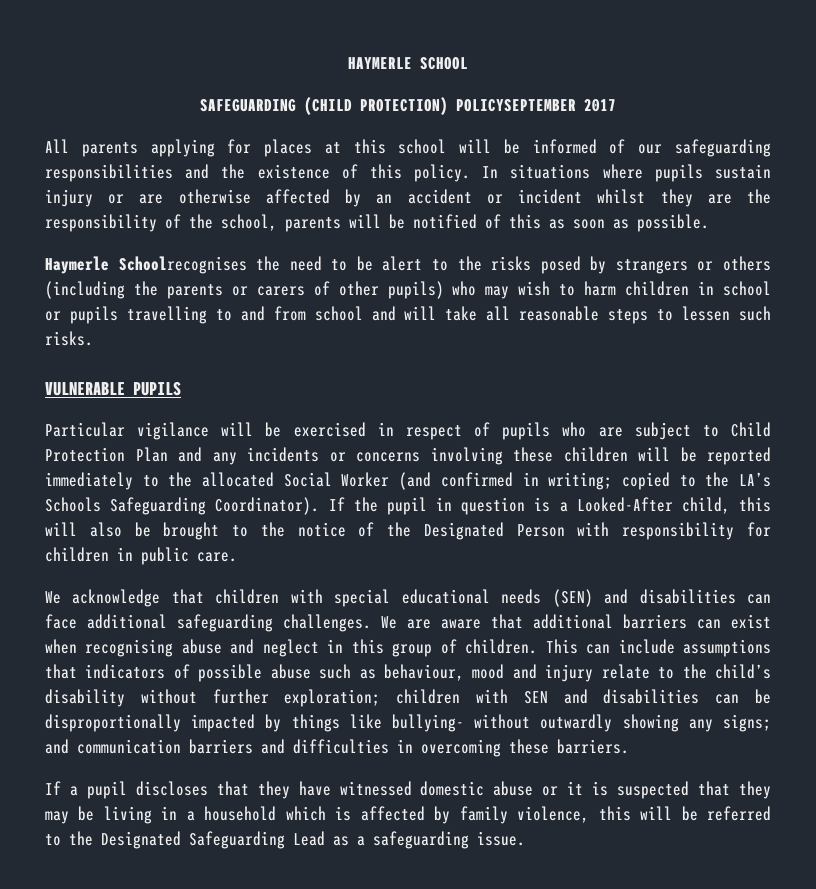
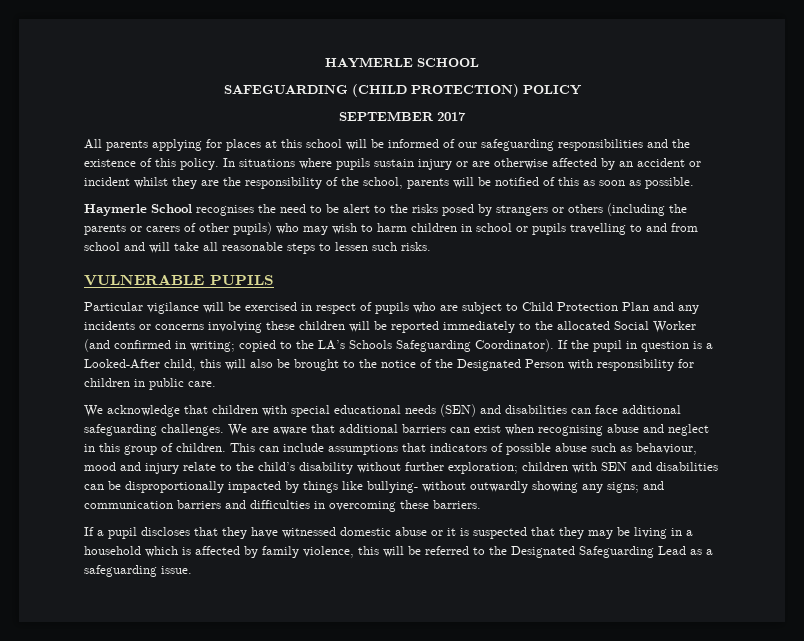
[456,99,576,112] POLICYSEPTEMBER -> [522,85,582,95] [339,111,434,121] POLICY // SEPTEMBER
[118,256,247,274] Schoolrecognises -> [151,204,254,216] School recognises

